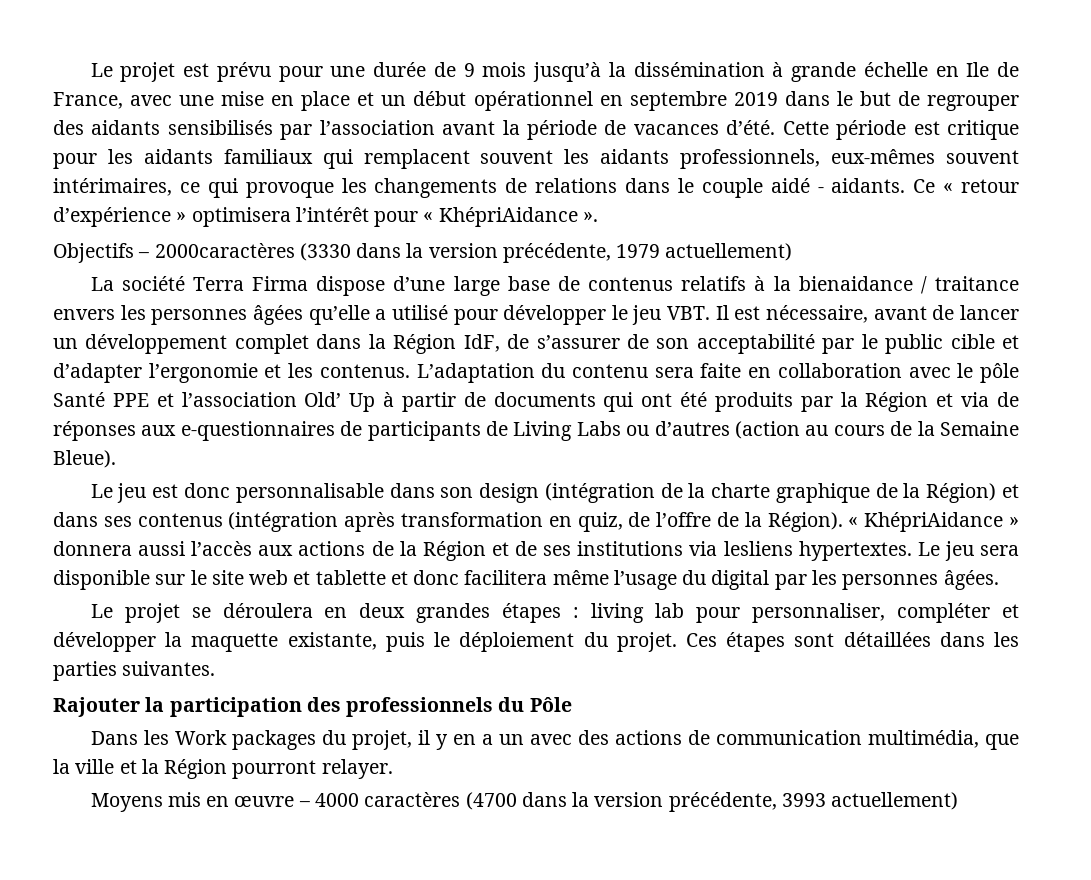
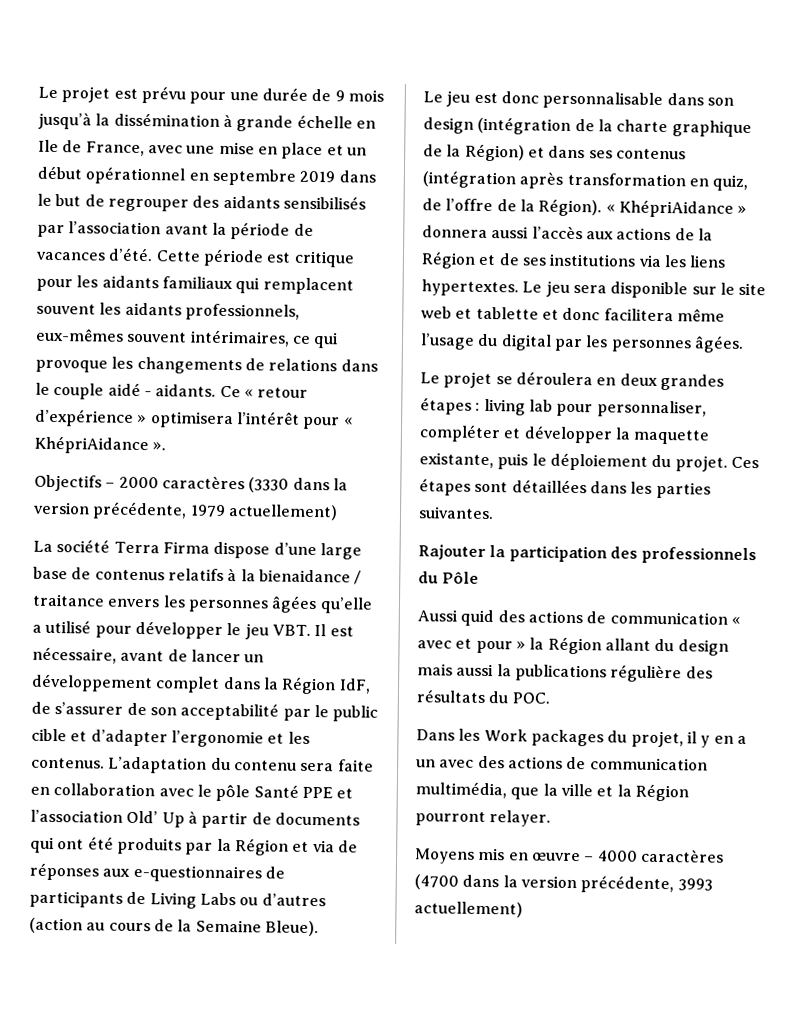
[154,243,295,258] 2000caractères -> [118,476,245,490] 2000 caractères
[723,541,793,556] lesliens -> [663,255,727,268] les liens
(572, 704) none -> [417,609,741,627] [417,636,729,656] [417,663,713,683] [416,689,550,704] // Aussi quid des actions de communication « avec et pour » la Région allant du design mais aussi la publications régulière des résultats du POC.

